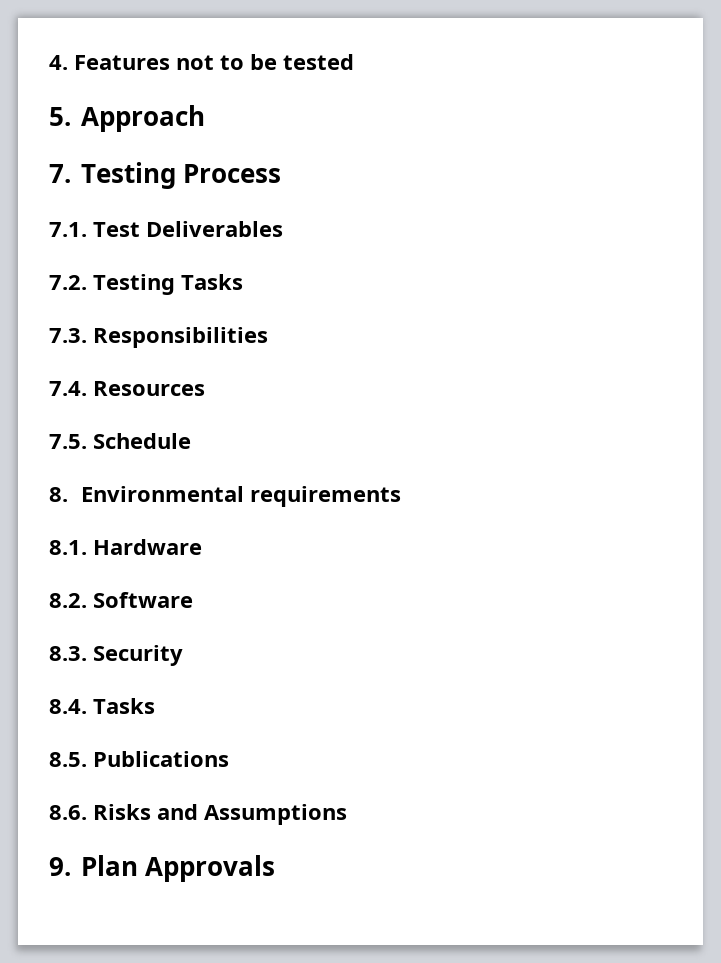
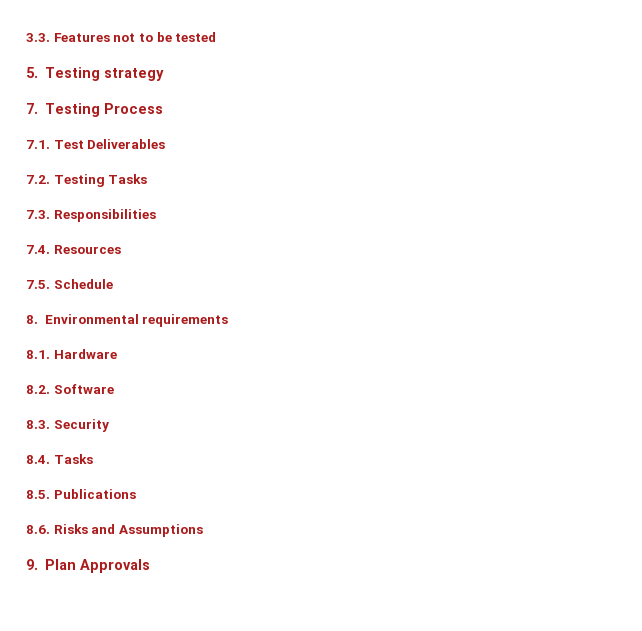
[49,55,68,70] 4. -> [26,33,50,42] 3.3.
[81,105,206,132] Approach -> [44,67,164,81] Testing strategy

